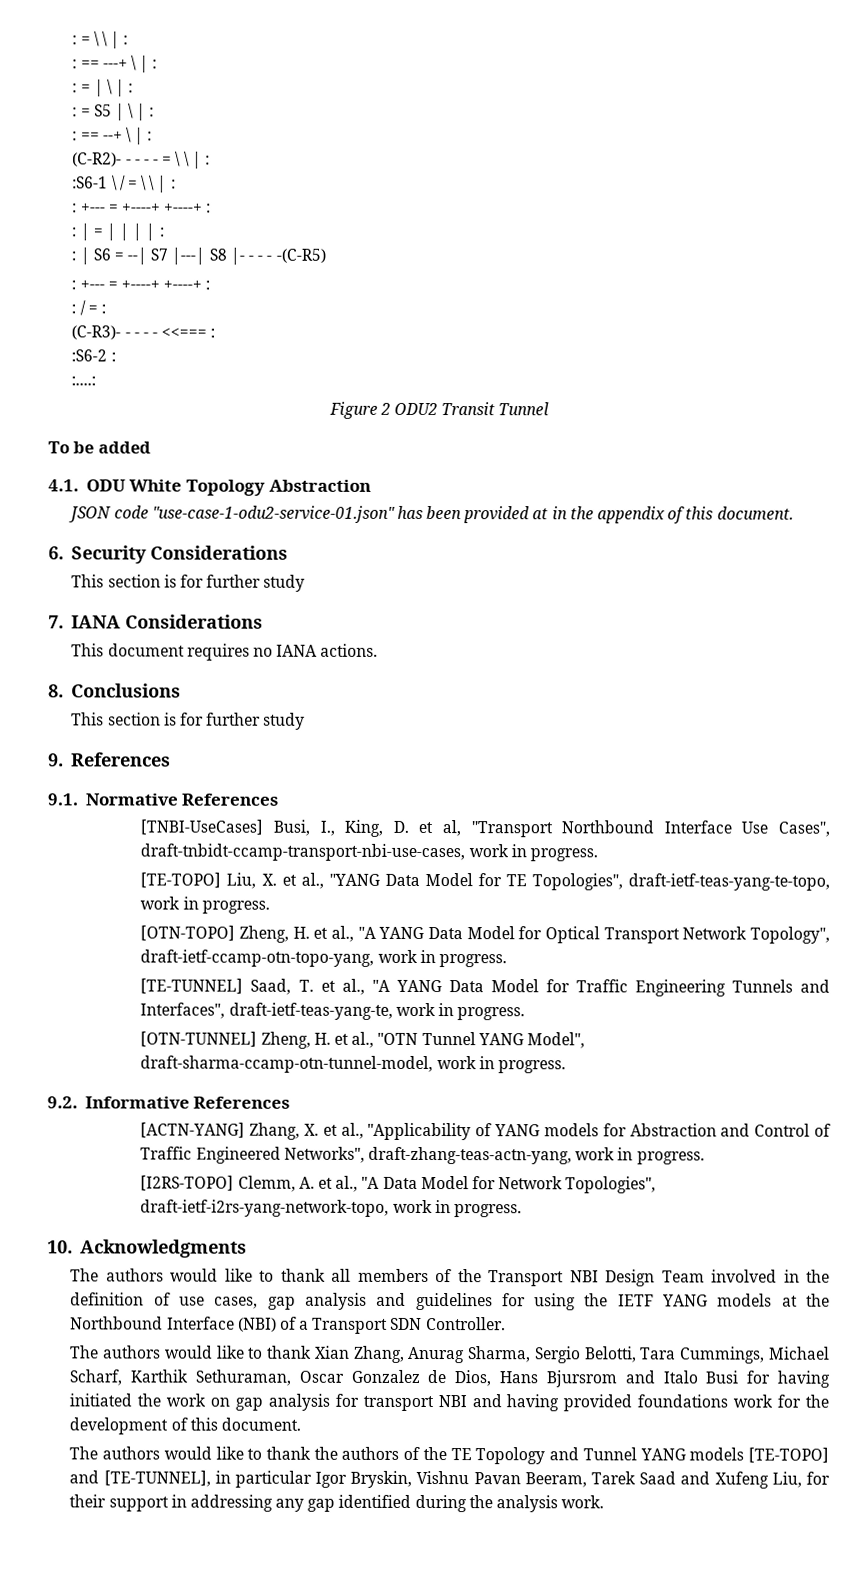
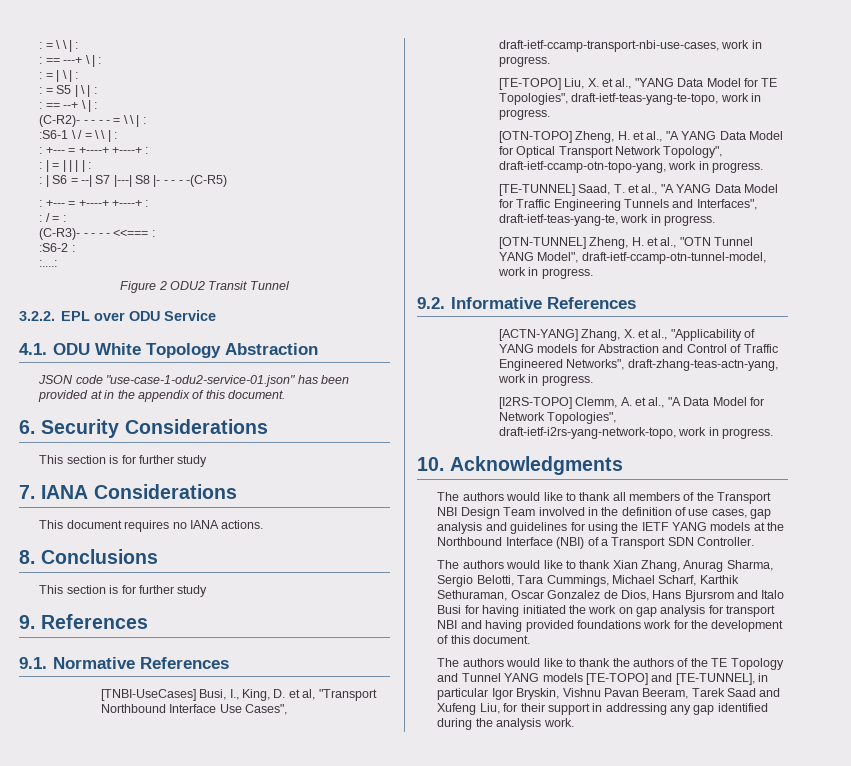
[48,441,151,454] To be added -> [19,310,217,321] 3.2.2. EPL over ODU Service
[140,843,466,862] draft-tnbidt-ccamp-transport-nbi-use-cases, -> [498,40,719,52] draft-ietf-ccamp-transport-nbi-use-cases,
[140,1055,434,1074] draft-sharma-ccamp-otn-tunnel-model, -> [581,252,766,264] draft-ietf-ccamp-otn-tunnel-model,

